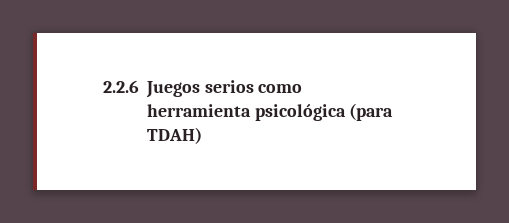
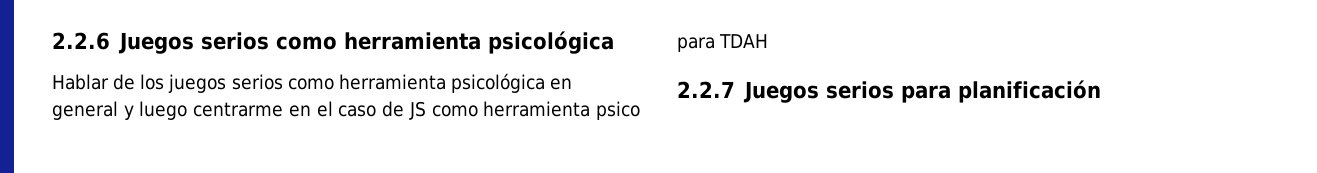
[349,103,394,121] [146,127,202,144] (para TDAH) -> [52,73,573,93] [52,101,641,120] [677,34,769,52] [677,80,1101,103] // Hablar de los juegos serios como herramienta psicológica en general y luego centrarme en el caso de JS como herramienta psico para TDAH // 2.2.7 Juegos serios para planificación

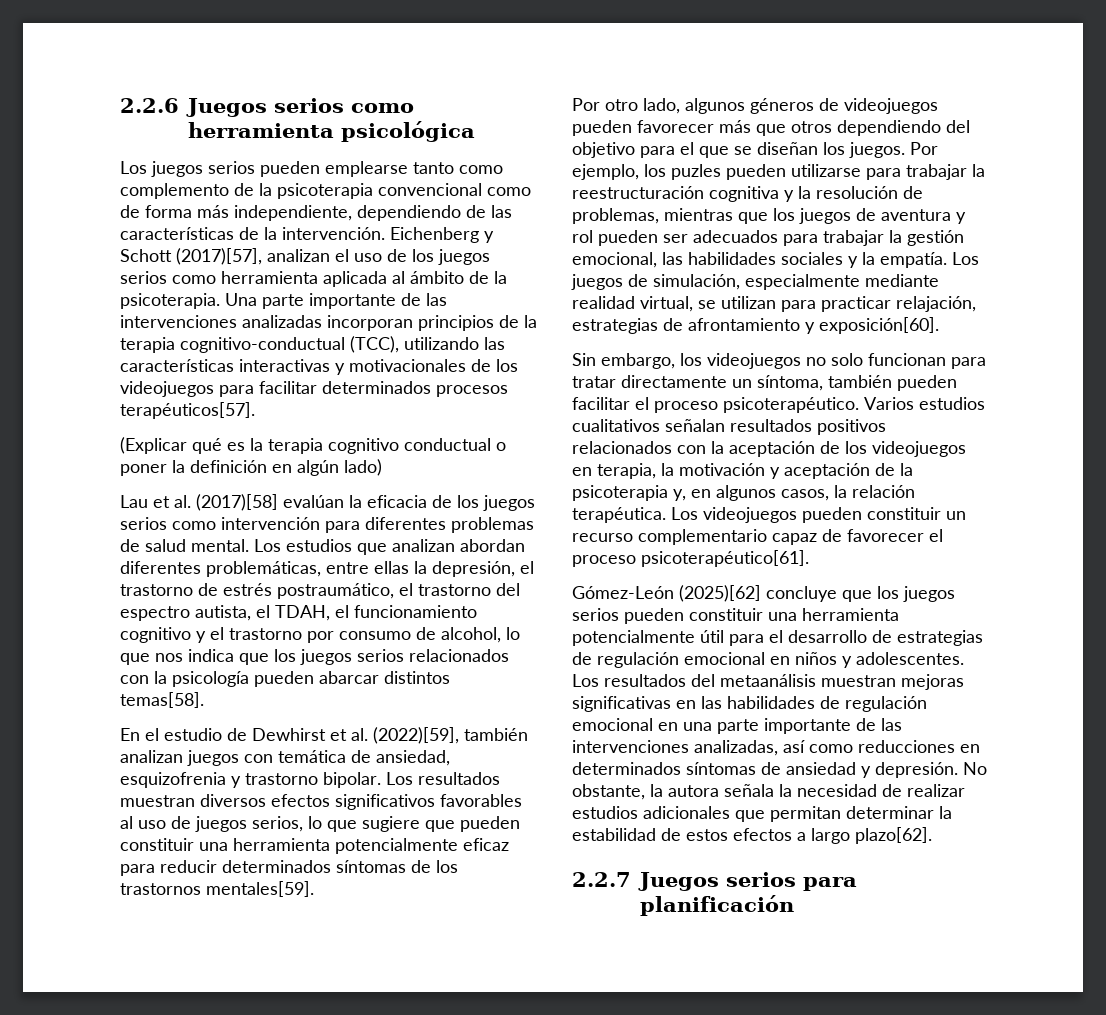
[52,74,109,90] Hablar -> [120,161,503,177] [120,183,531,199] [120,205,512,221] [120,227,494,243] [120,248,382,265] Los juegos serios pueden emplearse tanto como complemento de la psicoterapia convencional como de forma más independiente, dependiendo de las características de la intervención. Eichenberg y Schott (2017)[57], analizan el uso
[450,73,573,93] [52,101,641,120] [677,34,769,52] psicológica en general y luego centrarme en el caso de JS como herramienta psico para TDAH -> [323,271,507,287] [120,293,447,309] [120,315,537,331] [120,336,505,353] [120,359,518,375] [120,381,508,397] [120,402,255,419] [120,437,506,454] [120,459,382,476] [120,494,535,511] [120,517,534,533] [120,539,525,555] [120,561,534,577] [120,583,520,599] [120,605,477,621] [120,627,520,643] [120,649,509,665] [120,671,450,687] [120,692,204,708] [120,727,528,744] [120,750,450,766] [120,772,500,788] [120,794,522,810] [120,816,520,832] [120,838,509,854] [120,860,458,876] [120,881,314,897] [572,98,938,114] [572,120,970,136] [572,142,938,158] [572,164,985,180] [572,186,923,202] [572,208,966,224] [572,230,964,246] [572,252,979,268] [571,274,939,290] [572,296,976,312] [572,317,939,334] [572,353,986,369] [572,375,957,391] [572,397,985,413] [572,419,886,435] [572,441,966,457] [572,463,913,479] [572,485,915,501] [572,507,966,523] [572,529,943,545] [572,550,809,567] [572,585,955,602] [572,608,899,624] [572,630,983,646] [572,652,964,668] [572,674,964,690] [572,696,927,712] [572,718,902,734] [572,740,980,756] [572,762,987,778] [572,784,965,800] [572,806,952,822] [572,827,932,844] aplicada al ámbito de la psicoterapia. Una parte importante de las intervenciones analizadas incorporan principios de la terapia cognitivo-conductual (TCC), utilizando las características interactivas y motivacionales de los videojuegos para facilitar determinados procesos terapéuticos[57]. // (Explicar qué es la terapia cognitivo conductual o poner la definición en algún lado) // Lau et al. (2017)[58] evalúan la eficacia de los juegos serios como intervención para diferentes problemas de salud mental. Los estudios que analizan abordan diferentes problemáticas, entre ellas la depresión, el trastorno de estrés postraumático, el trastorno del espectro autista, el TDAH, el funcionamiento cognitivo y el trastorno por consumo de alcohol, lo que nos indica que los juegos serios relacionados con la psicología pueden abarcar distintos temas[58]. // En el estudio de Dewhirst et al. (2022)[59], también analizan juegos con temática de ansiedad, esquizofrenia y trastorno bipolar. Los resultados muestran diversos efectos significativos favorables al uso de juegos serios, lo que sugiere que pueden constituir una herramienta potencialmente eficaz para reducir determinados síntomas de los trastornos mentales[59]. // Por otro lado, algunos géneros de videojuegos pueden favorecer más que otros dependiendo del objetivo para el que se diseñan los juegos. Por ejemplo, los puzles pueden utilizarse para trabajar la reestructuración cognitiva y la resolución de problemas, mientras que los juegos de aventura y rol pueden ser adecuados para trabajar la gestión emocional, las habilidades sociales y la empatía. Los juegos de simulación, especialmente mediante realidad virtual, se utilizan para practicar relajación, estrategias de afrontamiento y exposición[60]. // Sin embargo, los videojuegos no solo funcionan para tratar directamente un síntoma, también pueden facilitar el proceso psicoterapéutico. Varios estudios cualitativos señalan resultados positivos relacionados con la aceptación de los videojuegos en terapia, la motivación y aceptación de la psicoterapia y, en algunos casos, la relación terapéutica. Los videojuegos pueden constituir un recurso complementario capaz de favorecer el proceso psicoterapéutico[61]. // Gómez-León (2025)[62] concluye que los juegos serios pueden constituir una herramienta potencialmente útil para el desarrollo de estrategias de regulación emocional en niños y adolescentes. Los resultados del metaanálisis muestran mejoras significativas en las habilidades de regulación emocional en una parte importante de las intervenciones analizadas, así como reducciones en determinados síntomas de ansiedad y depresión. No obstante, la autora señala la necesidad de realizar estudios adicionales que permitan determinar la estabilidad de estos efectos a largo plazo[62].

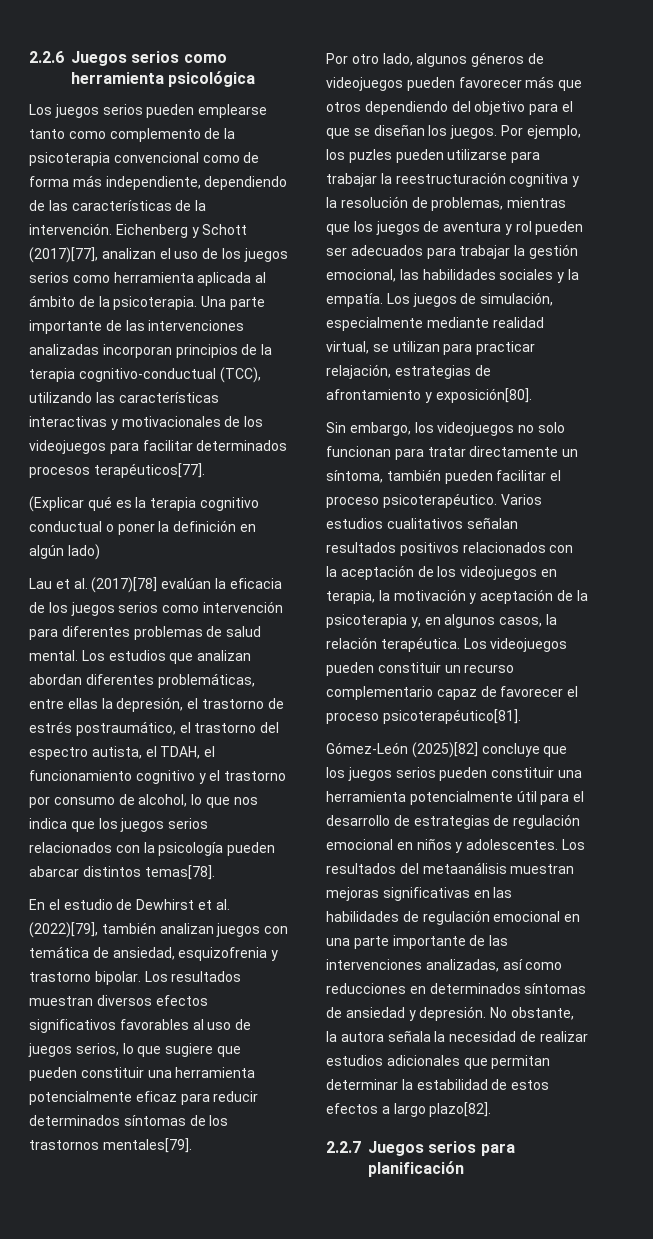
[176,248,262,265] (2017)[57], -> [29,247,98,263] (2017)[77],
[120,402,255,419] terapéuticos[57]. -> [93,463,205,478] terapéuticos[77].
[196,494,278,511] (2017)[58] -> [91,577,158,593] (2017)[78]
[120,692,204,708] temas[58]. -> [144,865,215,880] temas[78].
[373,727,459,744] (2022)[59], -> [29,922,98,938] (2022)[79],
[206,881,314,897] mentales[59]. -> [102,1138,192,1153] mentales[79].
[819,317,939,334] exposición[60]. -> [435,388,532,403] exposición[80].
[641,550,809,567] psicoterapéutico[61]. -> [382,709,521,724] psicoterapéutico[81].
[679,585,761,602] (2025)[62] -> [411,742,478,758] (2025)[82]
[855,827,932,844] plazo[62]. -> [429,1102,492,1117] plazo[82].

